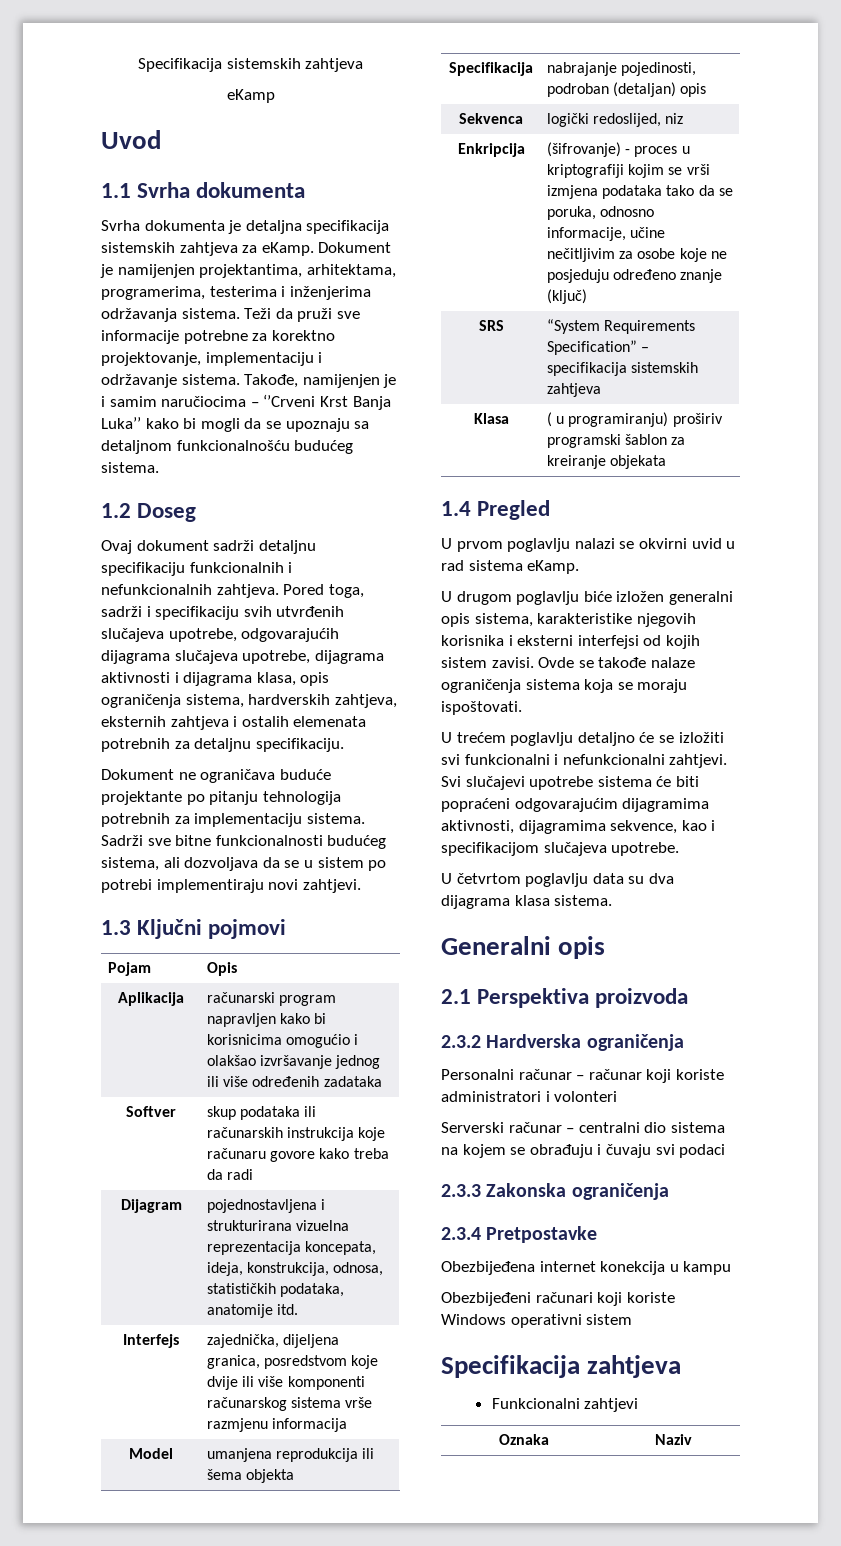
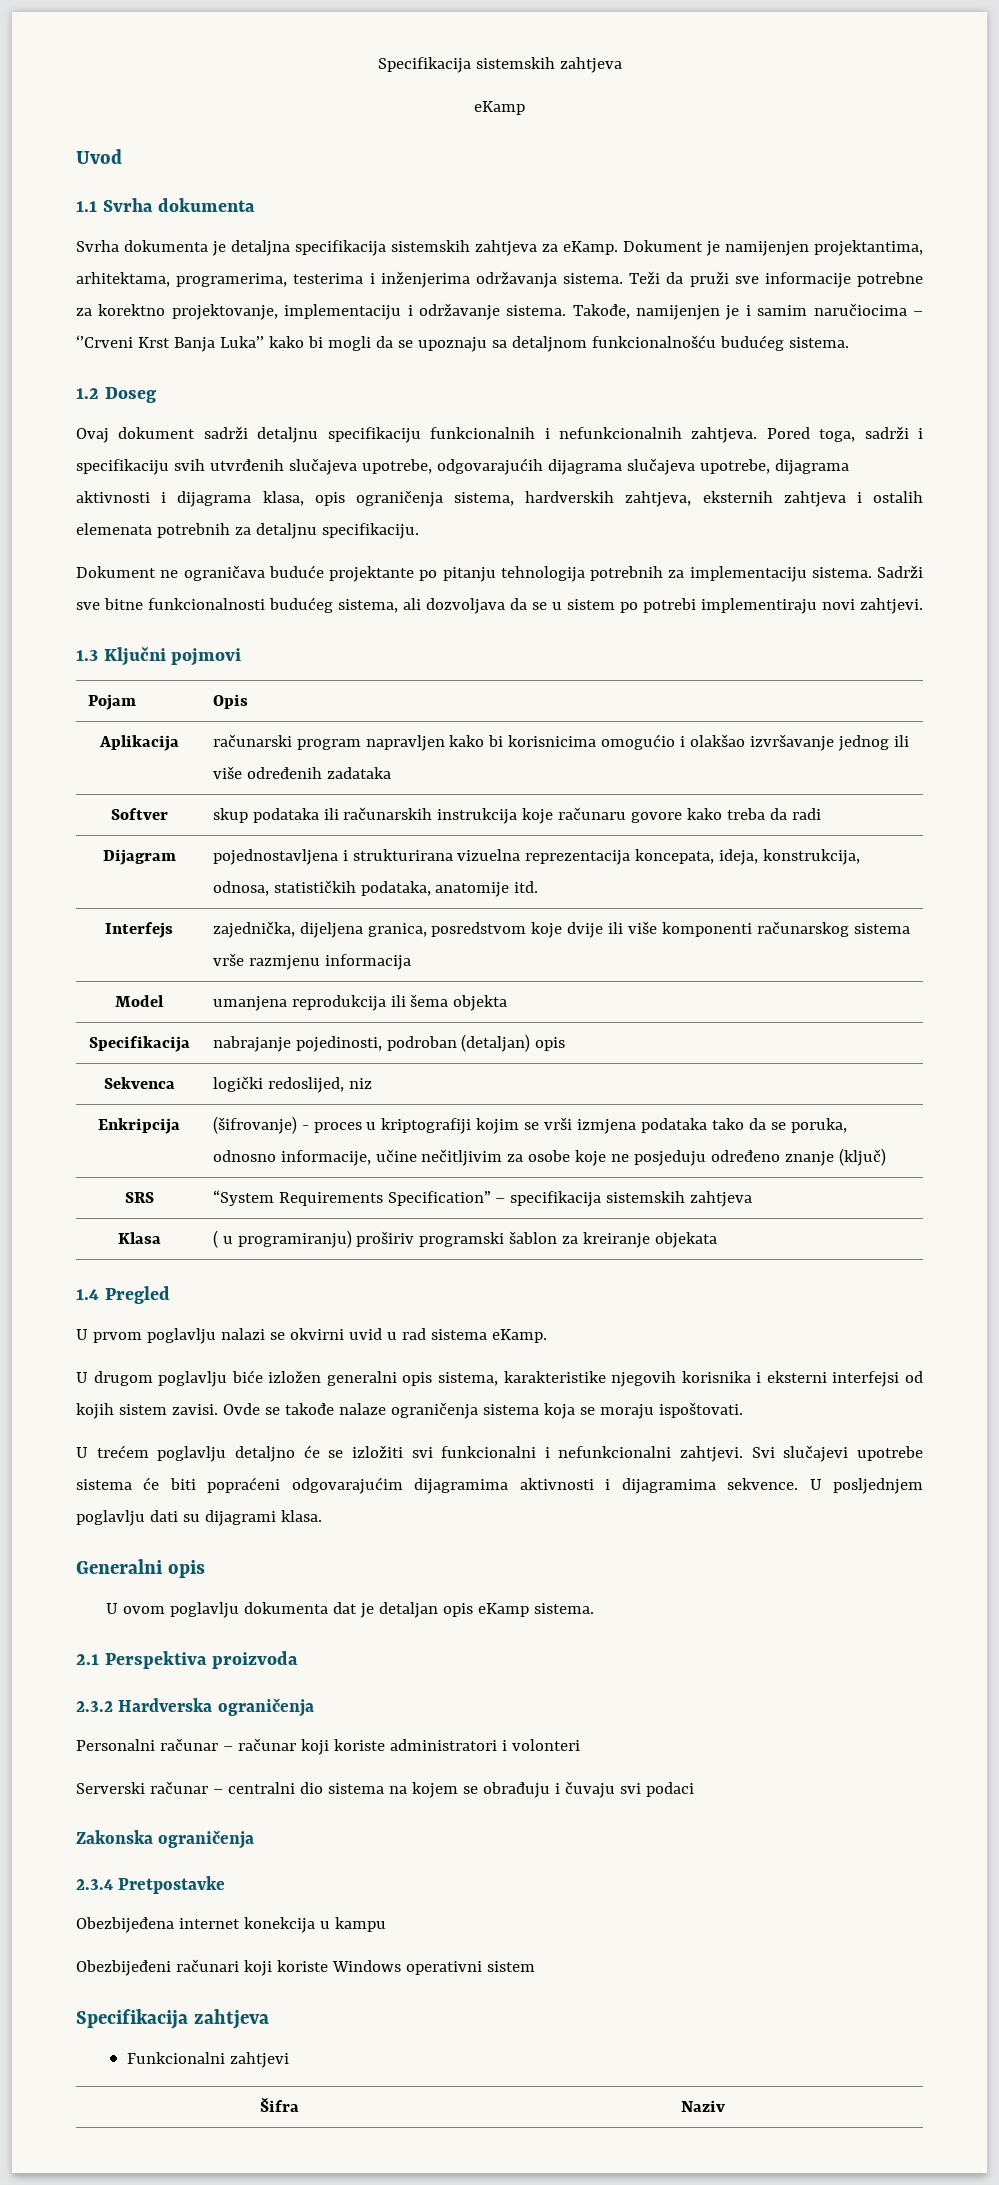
[441,820,716,834] [441,842,680,856] [441,873,674,887] [441,895,613,909] [441,936,606,959] aktivnosti, dijagramima sekvence, kao i specifikacijom slučajeva upotrebe. // U četvrtom poglavlju data su dva dijagrama klasa sistema. // Generalni opis -> [519,1478,924,1494] [76,1510,322,1526] [76,1559,205,1578] [106,1602,595,1618] aktivnosti i dijagramima sekvence. U posljednjem poglavlju dati su dijagrami klasa. // Generalni opis // U ovom poglavlju dokumenta dat je detaljan opis eKamp sistema.
[441,1184,481,1197] 2.3.3 -> (694, 1789) none
[499,1434,549,1445] Oznaka -> [260,2098,299,2112] Šifra

